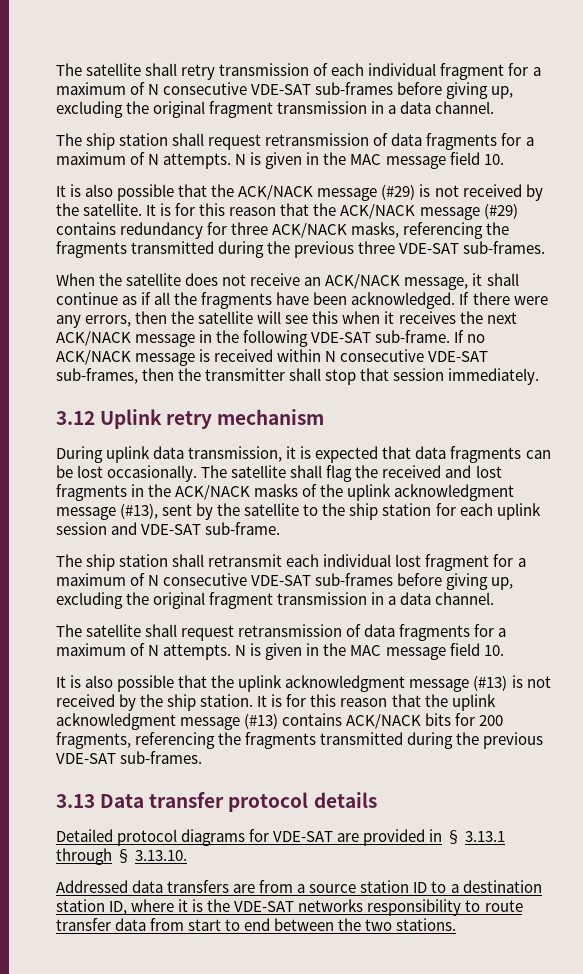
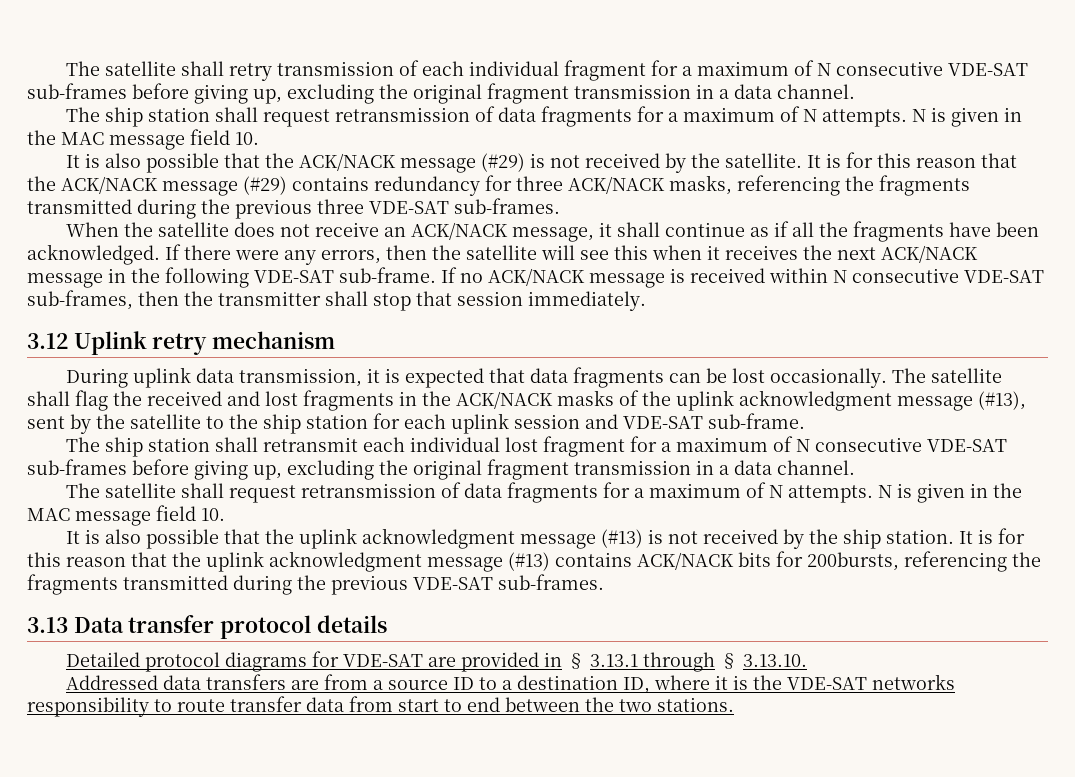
[479,715,504,726] [56,732,131,749] 200 fragments, -> [807,552,899,571] 200bursts,
[360,880,410,893] station -> (449, 685) none
[56,899,105,912] station -> (619, 682) none

